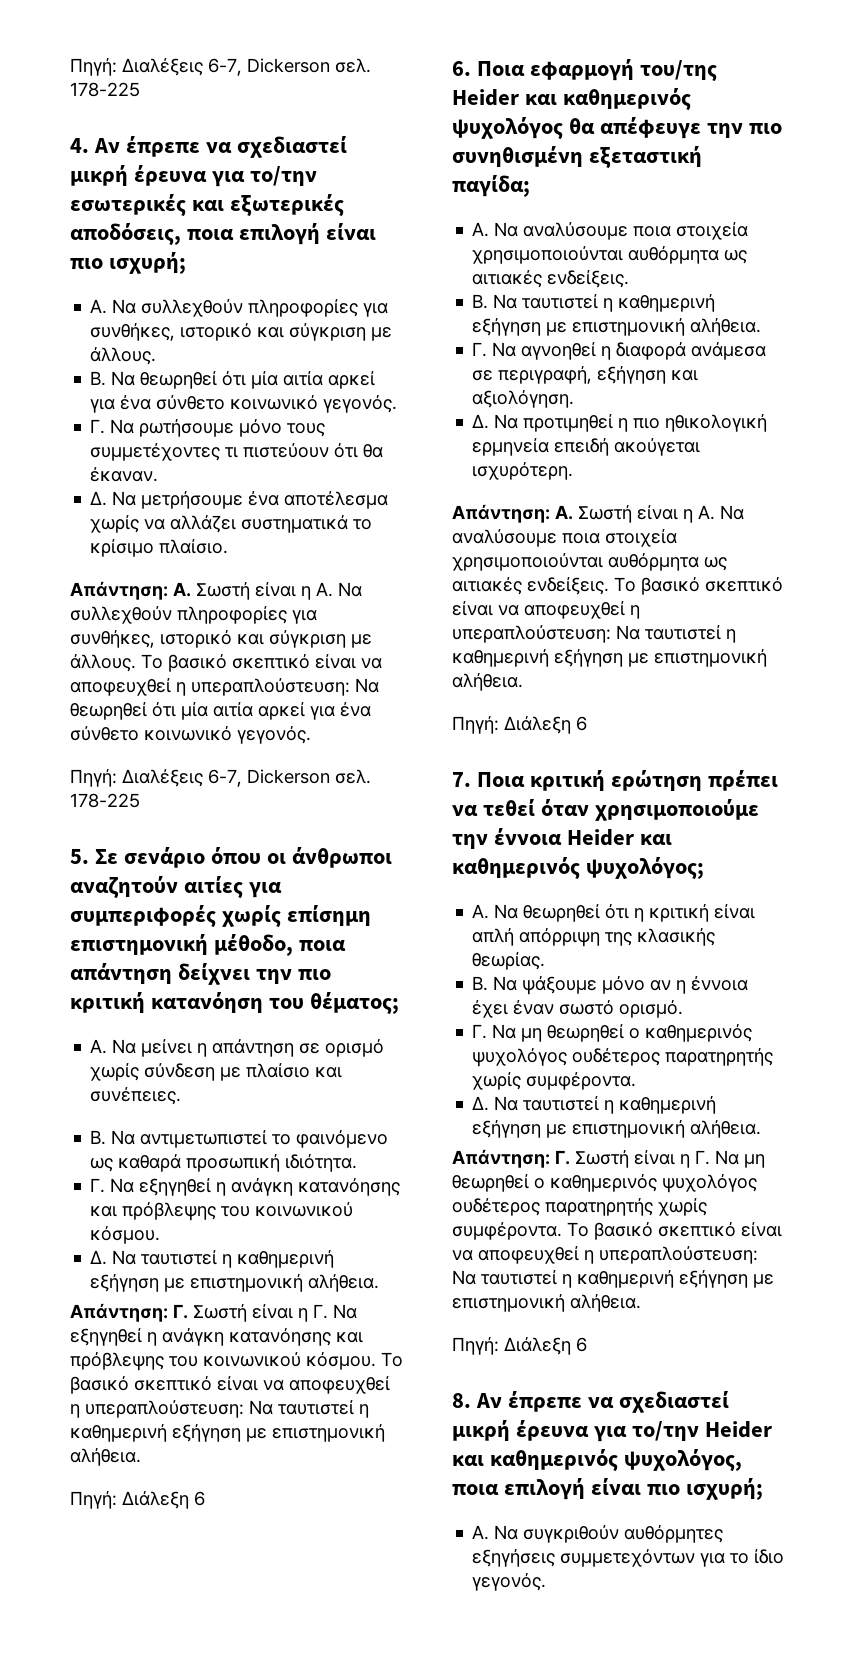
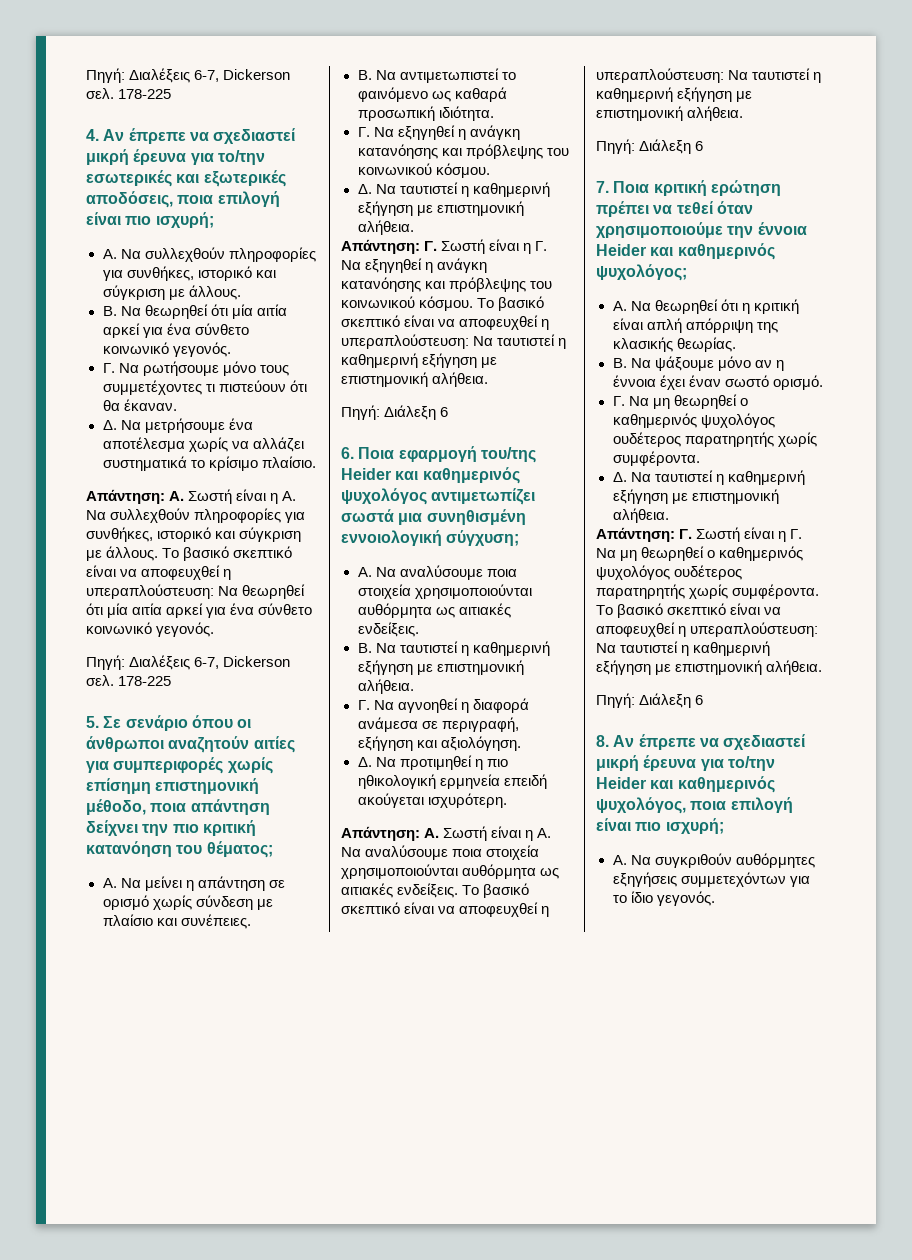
[569,117,783,139] [452,146,703,168] [452,175,530,197] θα απέφευγε την πιο συνηθισμένη εξεταστική παγίδα; -> [431,488,536,505] [341,509,526,525] [341,530,520,546] αντιμετωπίζει σωστά μια συνηθισμένη εννοιολογική σύγχυση;

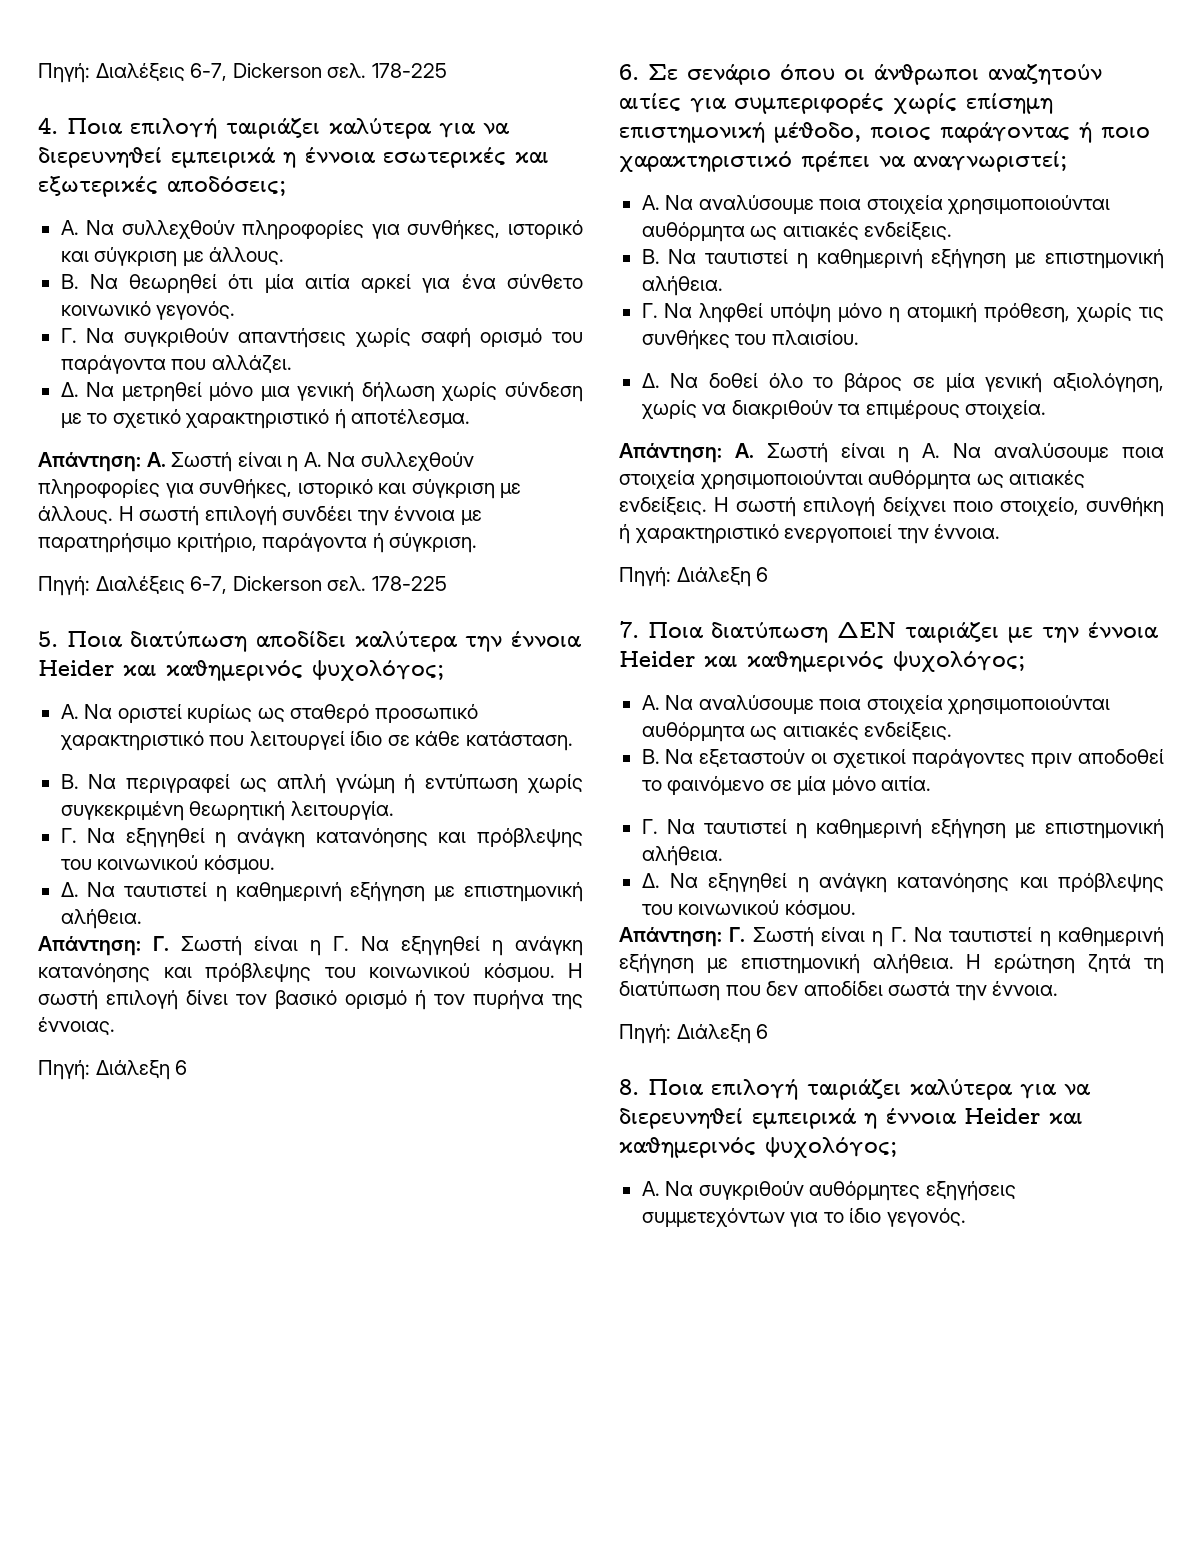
[103,128,296,144] [86,149,265,165] [86,170,286,187] [86,191,280,208] [86,212,214,228] Αν έπρεπε να σχεδιαστεί μικρή έρευνα για το/την εσωτερικές και εξωτερικές αποδόσεις, ποια επιλογή είναι πιο ισχυρή; -> [67,118,510,139] [38,147,549,168] [38,176,286,197] Ποια επιλογή ταιριάζει καλύτερα για να διερευνηθεί εμπειρικά η έννοια εσωτερικές και εξωτερικές αποδόσεις;
[142,361,289,376] [102,380,307,395] [102,399,177,411] [102,418,253,433] [102,437,304,452] [102,456,316,471] ρωτήσουμε μόνο τους συμμετέχοντες τι πιστεύουν ότι θα έκαναν. // Δ. Να μετρήσουμε ένα αποτέλεσμα χωρίς να αλλάζει συστηματικά το κρίσιμο πλαίσιο. -> [123,328,583,348] [60,355,292,374] [60,382,584,402] [60,409,471,429] συγκριθούν απαντήσεις χωρίς σαφή ορισμό του παράγοντα που αλλάζει. // Δ. Να μετρηθεί μόνο μια γενική δήλωση χωρίς σύνδεση με το σχετικό χαρακτηριστικό ή αποτέλεσμα.
[162,546,293,561] [86,565,232,580] [86,584,306,599] [86,603,313,618] [86,622,215,637] Το βασικό σκεπτικό είναι να αποφευχθεί η υπεραπλούστευση: Να θεωρηθεί ότι μία αιτία αρκεί για ένα σύνθετο κοινωνικό γεγονός. -> [118,506,482,526] [38,533,478,553] Η σωστή επιλογή συνδέει την έννοια με παρατηρήσιμο κριτήριο, παράγοντα ή σύγκριση.
[103,715,252,731] [86,736,295,753] [86,757,273,774] [86,778,260,794] [86,799,270,815] [86,820,256,836] [86,841,273,858] [102,876,285,891] [102,895,273,910] [102,914,251,929] [357,68,516,83] [357,87,507,102] [357,106,494,121] Σε σενάριο όπου οι άνθρωποι αναζητούν αιτίες για συμπεριφορές χωρίς επίσημη επιστημονική μέθοδο, ποια απάντηση δείχνει την πιο κριτική κατανόηση του θέματος; // Α. Να μείνει η απάντηση σε ορισμό χωρίς σύνδεση με πλαίσιο και συνέπειες. // Β. Να αντιμετωπιστεί το φαινόμενο ως καθαρά προσωπική ιδιότητα. -> [67,631,582,652] [38,660,444,681] [60,704,478,723] [60,731,573,751] [60,774,584,794] [60,801,394,821] Ποια διατύπωση αποδίδει καλύτερα την έννοια Heider και καθημερινός ψυχολόγος; // Α. Να οριστεί κυρίως ως σταθερό προσωπικό χαρακτηριστικό που λειτουργεί ίδιο σε κάθε κατάσταση. // Β. Να περιγραφεί ως απλή γνώμη ή εντύπωση χωρίς συγκεκριμένη θεωρητική λειτουργία.
[477,296,545,311] [341,315,550,330] [341,334,567,349] [341,353,498,368] [341,372,489,387] [341,405,449,420] [341,446,536,463] [341,467,520,484] [341,488,536,505] [341,509,526,525] [341,530,520,546] Το βασικό σκεπτικό είναι να αποφευχθεί η υπεραπλούστευση: Να ταυτιστεί η καθημερινή εξήγηση με επιστημονική αλήθεια. // Πηγή: Διάλεξη 6 // 6. Ποια εφαρμογή του/της Heider και καθημερινός ψυχολόγος αντιμετωπίζει σωστά μια συνηθισμένη εννοιολογική σύγχυση; -> [568,963,583,978] [38,990,583,1010] [38,1017,115,1035] [38,1060,188,1080] [619,64,1102,85] [619,93,1053,114] [619,122,1150,143] [619,151,1067,172] Η σωστή επιλογή δίνει τον βασικό ορισμό ή τον πυρήνα της έννοιας. // Πηγή: Διάλεξη 6 // 6. Σε σενάριο όπου οι άνθρωποι αναζητούν αιτίες για συμπεριφορές χωρίς επίσημη επιστημονική μέθοδο, ποιος παράγοντας ή ποιο χαρακτηριστικό πρέπει να αναγνωριστεί;
[397,698,529,713] [357,717,519,732] [357,736,521,751] [357,755,508,770] [357,774,547,789] [357,793,507,808] αγνοηθεί η διαφορά ανάμεσα σε περιγραφή, εξήγηση και αξιολόγηση. // Δ. Να προτιμηθεί η πιο ηθικολογική ερμηνεία επειδή ακούγεται ισχυρότερη. -> [699,303,1164,323] [641,330,859,350] [641,373,1164,393] [641,400,1047,420] ληφθεί υπόψη μόνο η ατομική πρόθεση, χωρίς τις συνθήκες του πλαισίου. // Δ. Να δοθεί όλο το βάρος σε μία γενική αξιολόγηση, χωρίς να διακριθούν τα επιμέρους στοιχεία.
[462,883,530,898] [341,902,550,917] [596,68,822,83] [596,87,753,102] [596,106,744,121] [596,139,704,154] [596,180,781,196] [596,201,753,217] [596,222,807,238] [596,243,775,260] [596,264,687,281] [612,299,799,314] [612,318,778,333] [612,337,736,352] [612,356,784,371] [612,375,823,390] [612,394,748,409] [612,413,775,428] [612,432,817,447] [612,451,700,466] [612,470,805,485] [612,489,779,504] [612,508,669,523] [596,527,803,542] [596,546,804,561] [596,565,743,580] [596,584,820,599] [596,603,782,618] [596,622,819,637] [596,641,771,656] [596,660,823,675] [596,693,704,708] [596,734,806,750] [596,755,775,771] [596,776,775,793] [596,797,793,814] [596,818,724,834] Το βασικό σκεπτικό είναι να αποφευχθεί η υπεραπλούστευση: Να ταυτιστεί η καθημερινή εξήγηση με επιστημονική αλήθεια. // Πηγή: Διάλεξη 6 // 7. Ποια κριτική ερώτηση πρέπει να τεθεί όταν χρησιμοποιούμε την έννοια Heider και καθημερινός ψυχολόγος; // Α. Να θεωρηθεί ότι η κριτική είναι απλή απόρριψη της κλασικής θεωρίας. // Β. Να ψάξουμε μόνο αν η έννοια έχει έναν σωστό ορισμό. // Γ. Να μη θεωρηθεί ο καθημερινός ψυχολόγος ουδέτερος παρατηρητής χωρίς συμφέροντα. // Δ. Να ταυτιστεί η καθημερινή εξήγηση με επιστημονική αλήθεια. // Απάντηση: Γ. Σωστή είναι η Γ. Να μη θεωρηθεί ο καθημερινός ψυχολόγος ουδέτερος παρατηρητής χωρίς συμφέροντα. Το βασικό σκεπτικό είναι να αποφευχθεί η υπεραπλούστευση: Να ταυτιστεί η καθημερινή εξήγηση με επιστημονική αλήθεια. // Πηγή: Διάλεξη 6 // 8. Αν έπρεπε να σχεδιαστεί μικρή έρευνα για το/την Heider και καθημερινός ψυχολόγος, ποια επιλογή είναι πιο ισχυρή; -> [714,497,1164,517] [619,524,1001,544] [619,567,769,587] [619,621,1159,643] [619,651,1025,672] [641,695,1111,715] [641,722,953,742] [641,749,1164,768] [641,776,932,796] [641,819,1164,839] [641,846,723,866] [641,873,1164,893] [641,900,856,920] [619,927,1164,947] [619,954,1164,974] [619,981,1059,1001] [619,1024,769,1044] [619,1079,1091,1100] [619,1108,1083,1129] [619,1137,897,1158] Η σωστή επιλογή δείχνει ποιο στοιχείο, συνθήκη ή χαρακτηριστικό ενεργοποιεί την έννοια. // Πηγή: Διάλεξη 6 // 7. Ποια διατύπωση ΔΕΝ ταιριάζει με την έννοια Heider και καθημερινός ψυχολόγος; // Α. Να αναλύσουμε ποια στοιχεία χρησιμοποιούνται αυθόρμητα ως αιτιακές ενδείξεις. // Β. Να εξεταστούν οι σχετικοί παράγοντες πριν αποδοθεί το φαινόμενο σε μία μόνο αιτία. // Γ. Να ταυτιστεί η καθημερινή εξήγηση με επιστημονική αλήθεια. // Δ. Να εξηγηθεί η ανάγκη κατανόησης και πρόβλεψης του κοινωνικού κόσμου. // Απάντηση: Γ. Σωστή είναι η Γ. Να ταυτιστεί η καθημερινή εξήγηση με επιστημονική αλήθεια. Η ερώτηση ζητά τη διατύπωση που δεν αποδίδει σωστά την έννοια. // Πηγή: Διάλεξη 6 // 8. Ποια επιλογή ταιριάζει καλύτερα για να διερευνηθεί εμπειρικά η έννοια Heider και καθημερινός ψυχολόγος;

